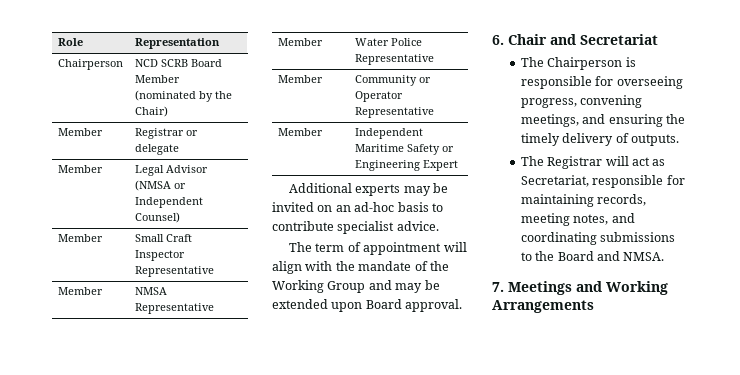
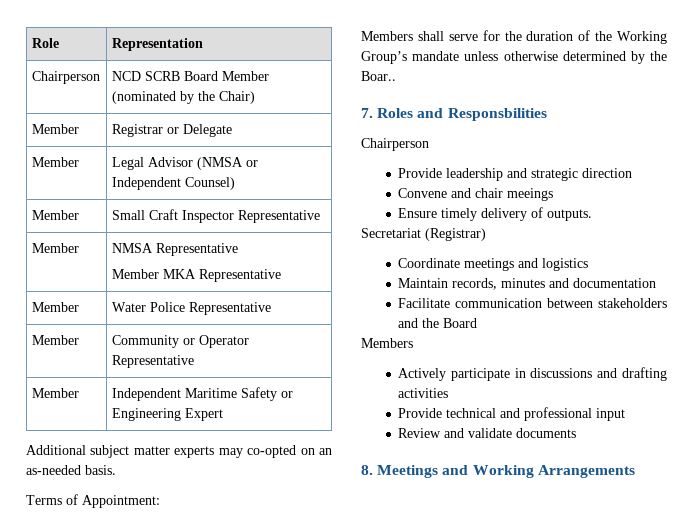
[134,144,179,155] delegate -> [182,124,232,137] Delegate
(214, 308) none -> [111,269,281,282] // Member MKA Representative
[355,183,449,196] [272,202,443,212] [272,221,439,234] [288,242,467,255] [272,261,449,274] [272,280,440,293] [272,299,463,312] [492,34,658,45] [520,57,636,70] [520,76,683,89] [520,95,643,108] [520,114,685,127] [520,133,679,146] [520,156,666,169] [520,175,685,188] [520,194,647,207] [520,213,635,226] [520,232,676,245] [520,251,665,261] [492,282,504,292] experts may be invited on an ad-hoc basis to contribute specialist advice. // The term of appointment will align with the mandate of the Working Group and may be extended upon Board approval. // 6. Chair and Secretariat // The Chairperson is responsible for overseeing progress, convening meetings, and ensuring the timely delivery of outputs. // The Registrar will act as Secretariat, responsible for maintaining records, meeting notes, and coordinating submissions to the Board and NMSA. // 7. -> [90,445,332,458] [26,465,116,475] [26,494,160,508] [361,30,667,44] [361,51,667,64] [361,71,396,81] [361,108,547,121] [361,138,429,151] [398,168,633,181] [398,188,554,201] [398,207,593,221] [361,228,486,241] [398,258,589,271] [398,278,657,290] [398,298,667,308] [398,318,478,328] [361,338,413,348] [398,367,667,381] [398,388,449,398] [398,407,626,421] [398,428,577,438] [361,465,373,475] subject matter experts may co-opted on an as-needed basis. // Terms of Appointment: // Members shall serve for the duration of the Working Group’s mandate unless otherwise determined by the Boar.. // 7. Roles and Responsbilities // Chairperson // Provide leadership and strategic direction // Convene and chair meeings // Ensure timely delivery of outputs. // Secretariat (Registrar) // Coordinate meetings and logistics // Maintain records, minutes and documentation // Facilitate communication between stakeholders and the Board // Members // Actively participate in discussions and drafting activities // Provide technical and professional input // Review and validate documents // 8.

